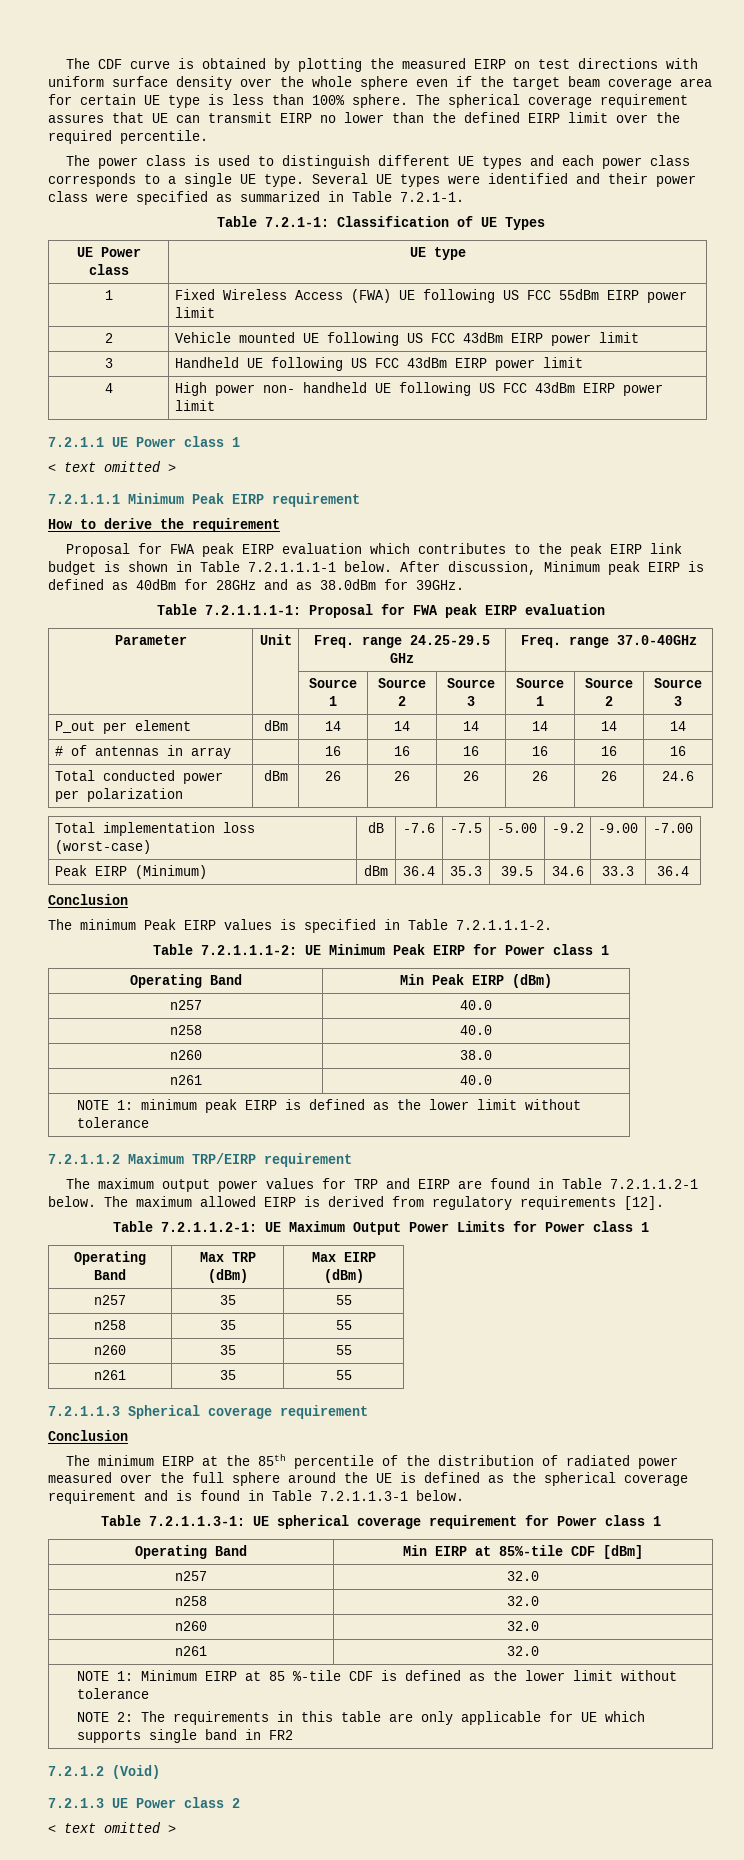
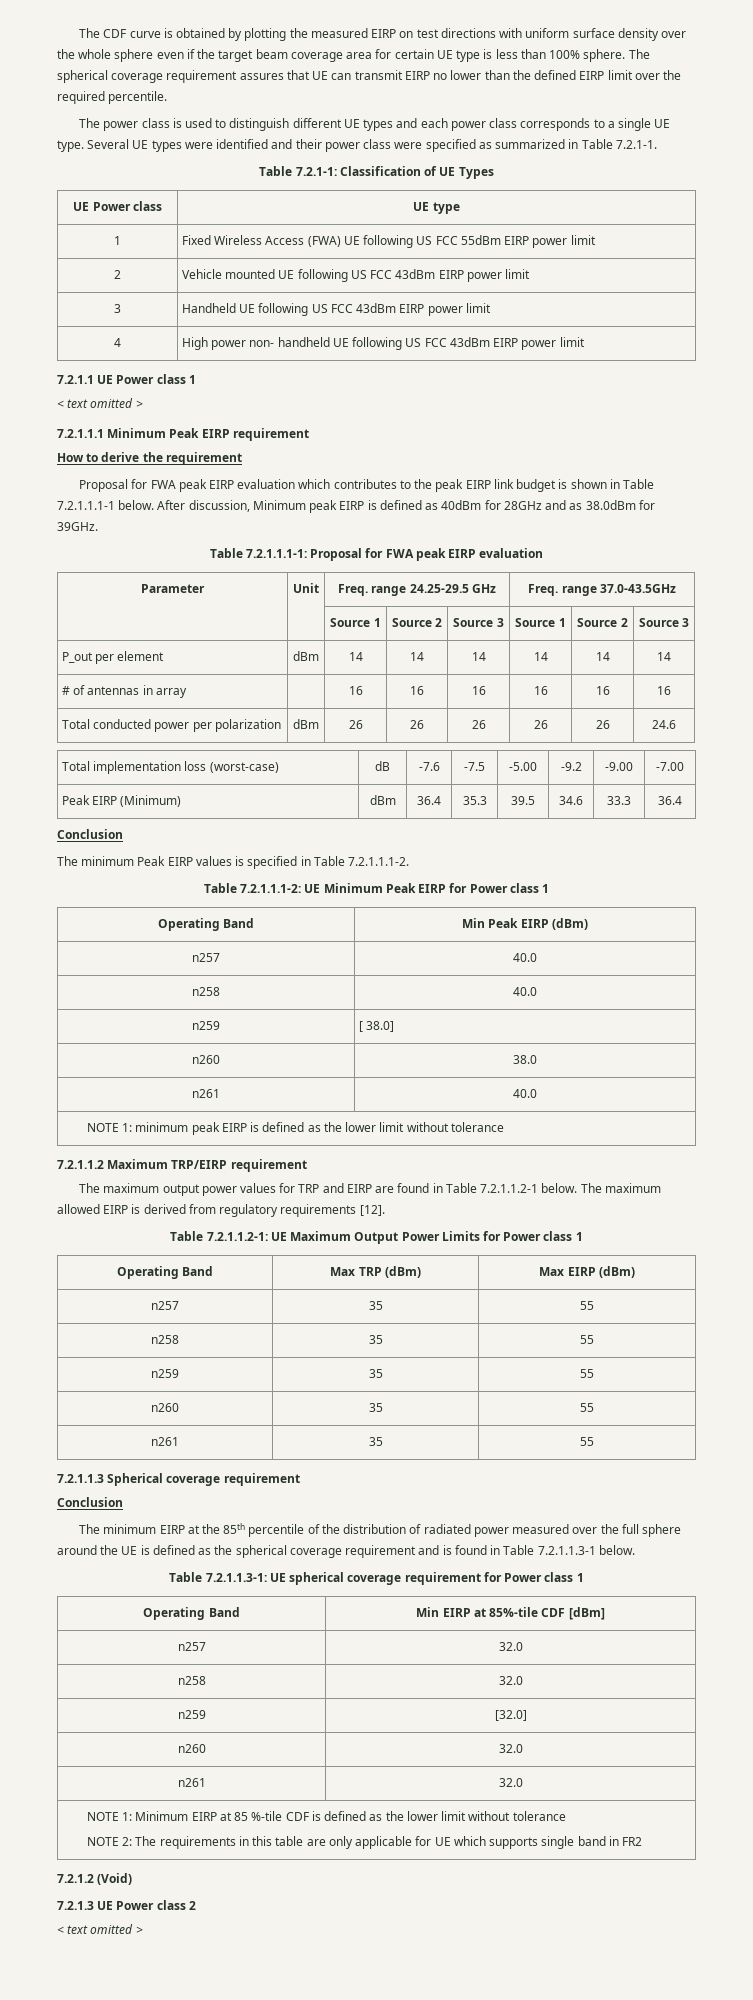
[617,635,697,645] 37.0-40GHz -> [599,584,676,593] 37.0-43.5GHz
(492, 1030) none -> [192,1021,220,1030] [358,1021,395,1032] // n259 | [ 38.0]
(352, 1325) none -> [151,1369,179,1378] [368,1369,383,1378] [580,1369,594,1378] // n259 | 35 | 55
(539, 1601) none -> [177,1710,206,1719] [494,1710,527,1721] // n259 | [32.0]

